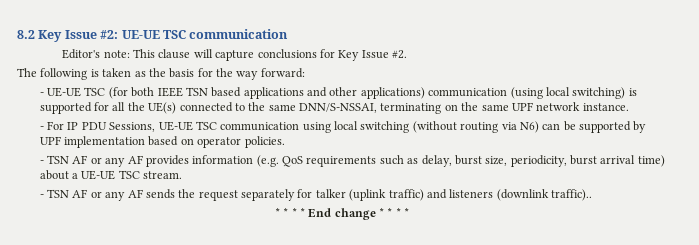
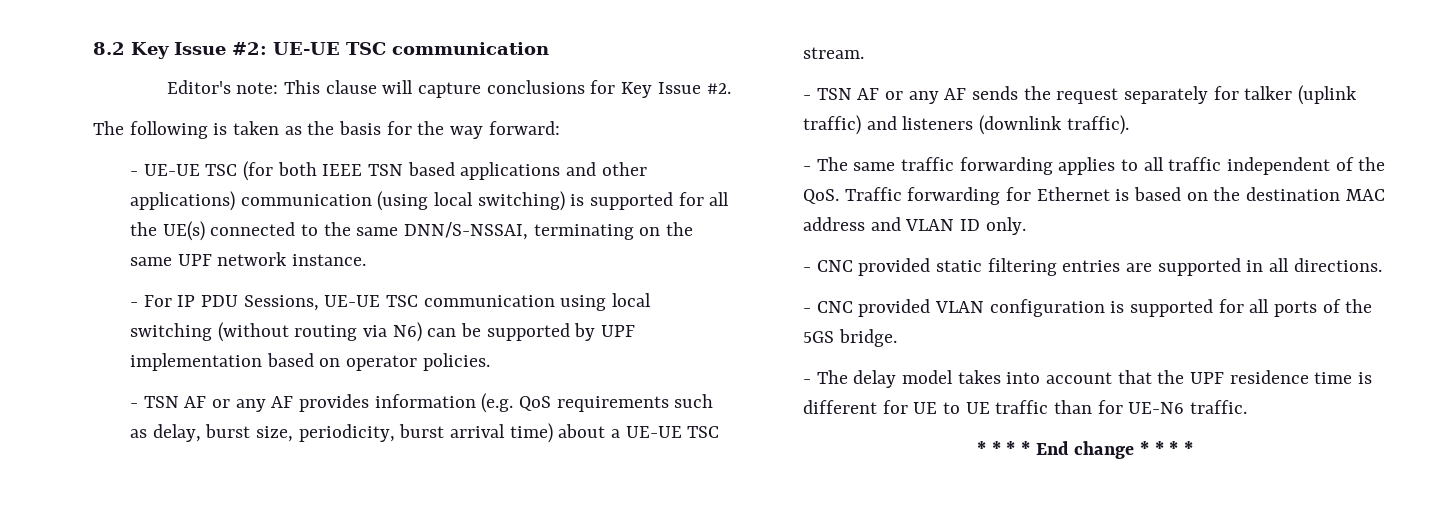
[550,189,592,201] traffic).. -> [1066,115,1129,135] [802,157,1386,175] [802,187,1385,205] [802,217,1026,235] [802,258,1382,276] [802,299,1373,317] [802,329,897,347] [802,370,1372,388] [802,400,1247,414] traffic). // - The same traffic forwarding applies to all traffic independent of the QoS. Traffic forwarding for Ethernet is based on the destination MAC address and VLAN ID only. // - CNC provided static filtering entries are supported in all directions. // - CNC provided VLAN configuration is supported for all ports of the 5GS bridge. // - The delay model takes into account that the UPF residence time is different for UE to UE traffic than for UE-N6 traffic.

